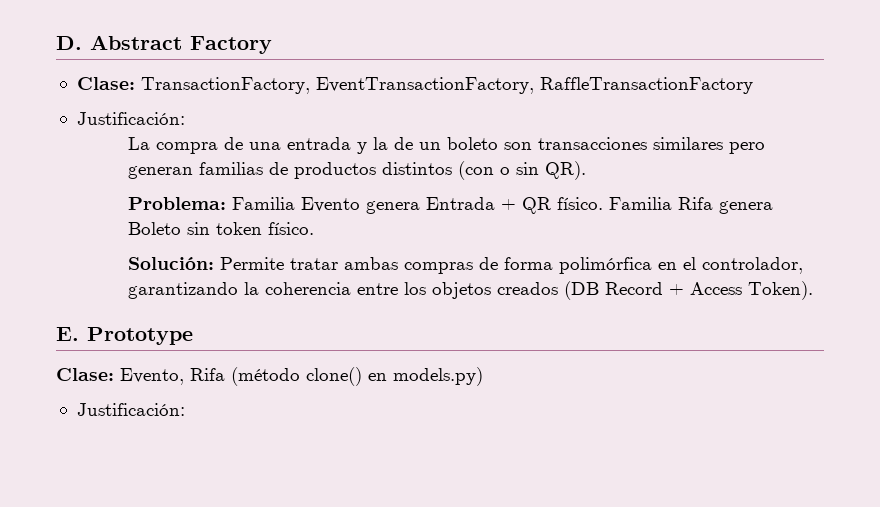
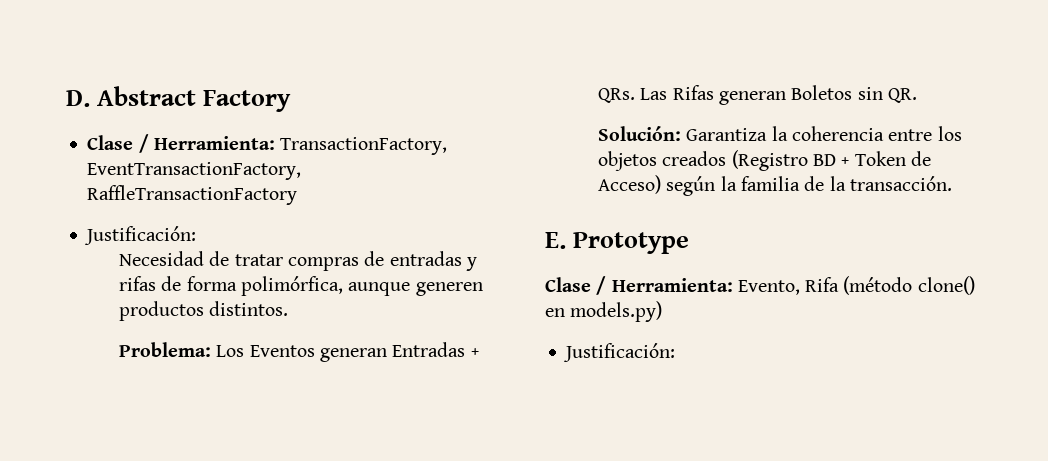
[76,77,135,90] Clase: -> [87,134,275,153] Clase / Herramienta:
[127,137,765,154] [127,161,586,180] [127,197,773,214] [127,222,314,235] [127,257,803,274] [127,282,238,299] La compra de una entrada y la de un boleto son transacciones similares pero generan familias de productos distintos (con o sin QR). // Problema: Familia Evento genera Entrada + QR físico. Familia Rifa genera Boleto sin token físico. // Solución: Permite tratar ambas compras de forma polimórfica en el controlador, garantizando -> [119,251,477,271] [119,276,483,296] [119,301,289,321] [119,342,479,362] [598,85,917,105] [598,126,768,141] Necesidad de tratar compras de entradas y rifas de forma polimórfica, aunque generen productos distintos. // Problema: Los Eventos generan Entradas + QRs. Las Rifas generan Boletos sin QR. // Solución: Garantiza
[563,281,813,300] (DB Record + Access Token). -> [731,150,931,171] [598,175,952,196] (Registro BD + Token de Acceso) según la familia de la transacción.
[56,368,114,381] Clase: -> [545,276,733,295] Clase / Herramienta:

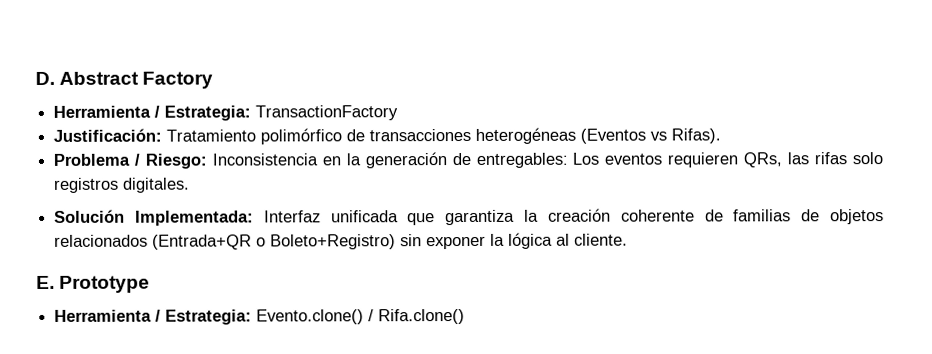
[87,134,448,155] [87,162,302,180] [87,185,298,205] [84,226,197,245] [119,251,477,271] [119,276,483,296] [119,301,289,321] [119,342,479,362] [598,85,917,105] [598,126,962,141] [598,150,931,171] [598,175,952,196] [545,232,690,254] [545,276,975,295] [545,301,663,322] [563,343,676,362] Clase / Herramienta: TransactionFactory, EventTransactionFactory, RaffleTransactionFactory // Justificación: // Necesidad de tratar compras de entradas y rifas de forma polimórfica, aunque generen productos distintos. // Problema: Los Eventos generan Entradas + QRs. Las Rifas generan Boletos sin QR. // Solución: Garantiza la coherencia entre los objetos creados (Registro BD + Token de Acceso) según la familia de la transacción. // E. Prototype // Clase / Herramienta: Evento, Rifa (método clone() en models.py) // Justificación: -> [53,105,399,121] [53,127,722,145] [53,152,883,169] [54,177,191,193] [54,208,884,226] [54,232,629,250] [36,275,151,293] [54,309,466,325] Herramienta / Estrategia: TransactionFactory // Justificación: Tratamiento polimórfico de transacciones heterogéneas (Eventos vs Rifas). // Problema / Riesgo: Inconsistencia en la generación de entregables: Los eventos requieren QRs, las rifas solo registros digitales. // Solución Implementada: Interfaz unificada que garantiza la creación coherente de familias de objetos relacionados (Entrada+QR o Boleto+Registro) sin exponer la lógica al cliente. // E. Prototype // Herramienta / Estrategia: Evento.clone() / Rifa.clone()

